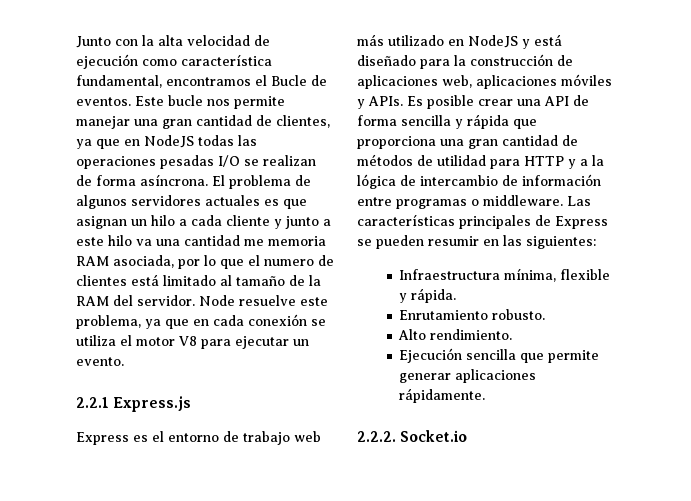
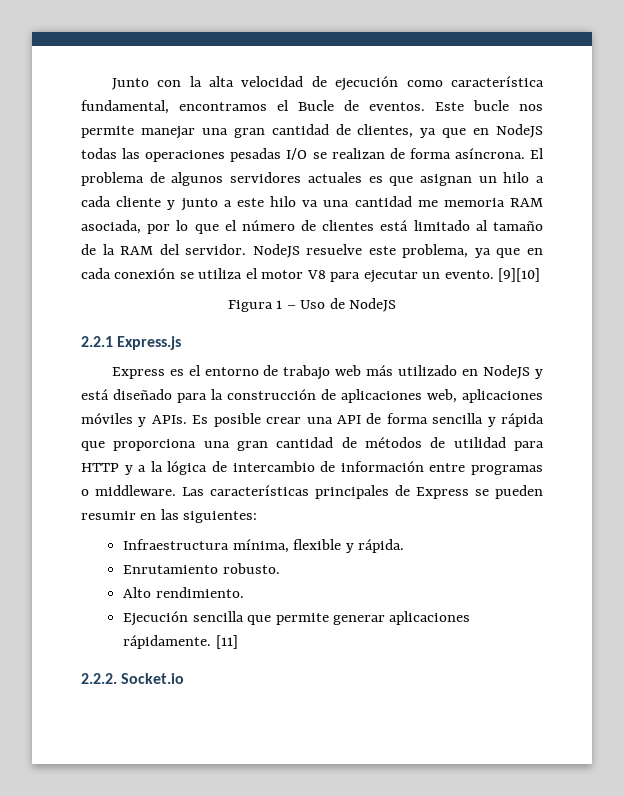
[264,259,314,266] numero -> [241,220,295,231] número
[199,295,235,306] Node -> [252,244,300,258] NodeJS
(124, 361) none -> [498,268,541,282] [227,298,397,312] [9][10] // Figura 1 – Uso de NodeJS
(486, 395) none -> [215,635,238,649] [11]

